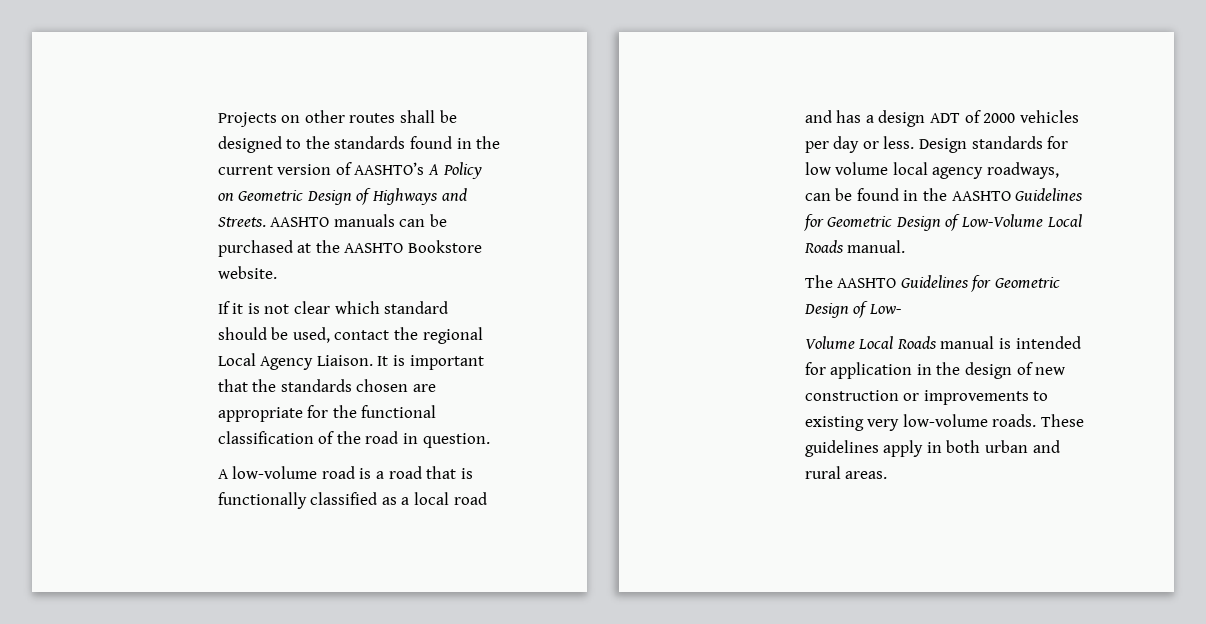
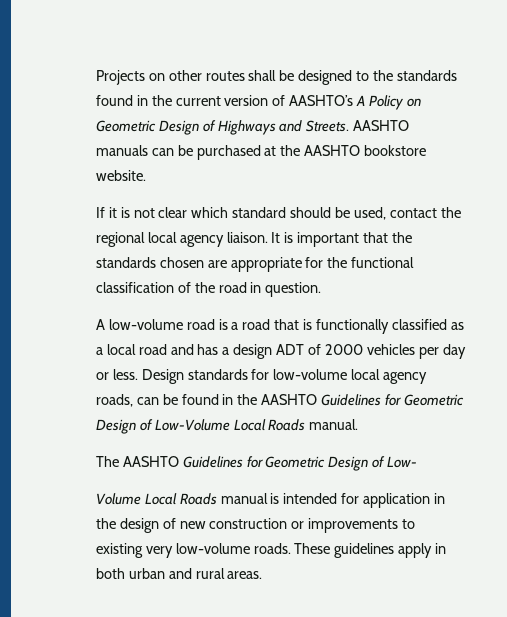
[408,240,483,253] Bookstore -> [364,145,427,156] bookstore
[217,353,373,370] Local Agency Liaison. -> [147,232,268,247] local agency liaison.
[804,162,1060,179] low volume local agency roadways, -> [273,369,428,384] [95,394,133,407] low-volume local agency roads,

